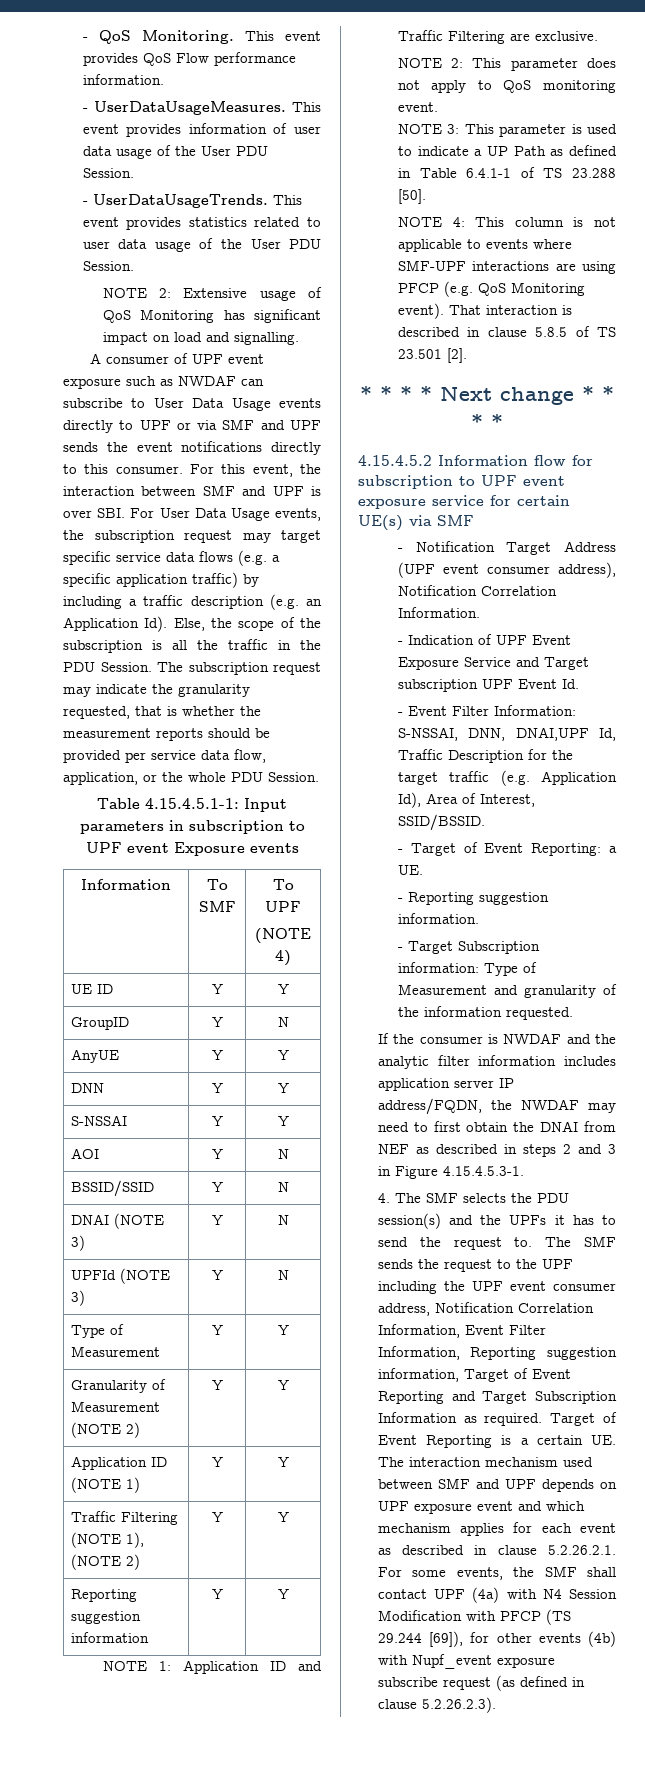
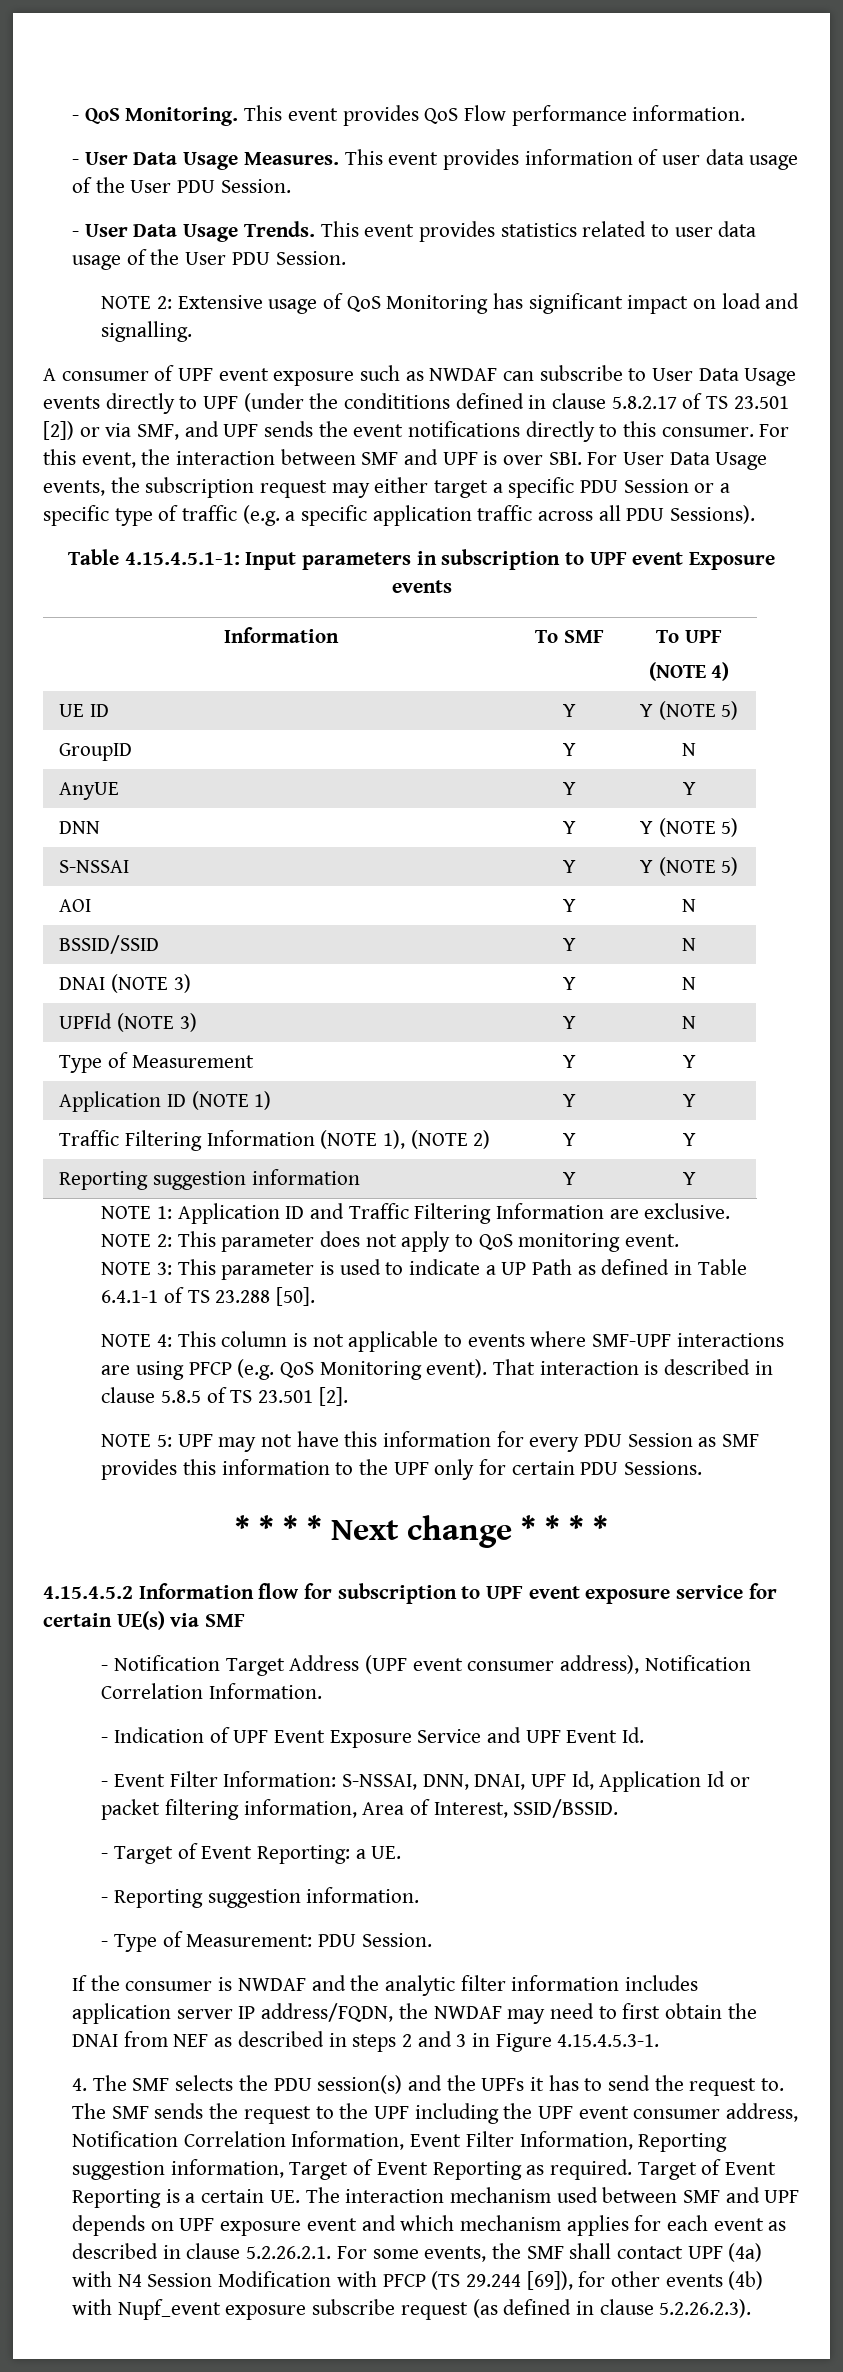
[93,101,286,115] UserDataUsageMeasures. -> [84,152,339,170] User Data Usage Measures.
[92,194,268,208] UserDataUsageTrends. -> [84,221,315,242] User Data Usage Trends.
(171, 425) none -> [243,393,789,412] [43,421,74,440] (under the condititions defined in clause 5.8.2.17 of TS 23.501 [2])
[222,419,255,430] SMF -> [137,424,180,440] SMF,
[281,530,321,543] [63,550,280,566] [63,572,259,588] [63,594,322,610] [63,616,321,632] [63,639,321,653] [63,662,321,675] [63,684,250,697] [63,706,261,719] [63,728,270,741] [63,749,266,763] [63,772,319,785] target specific service data flows (e.g. a specific application traffic) by including a traffic description (e.g. an Application Id). Else, the scope of the subscription is all the traffic in the PDU Session. The subscription request may indicate the granularity requested, that is whether the measurement reports should be provided per service data flow, application, or the whole PDU Session. -> [374,477,731,498] [43,505,756,526] either target a specific PDU Session or a specific type of traffic (e.g. a specific application traffic across all PDU Sessions).
(289, 989) none -> [658,701,739,720] (NOTE 5)
(289, 1088) none -> [658,818,739,837] (NOTE 5)
(289, 1121) none -> [658,857,739,876] (NOTE 5)
[70,1379,166,1393] [70,1401,160,1412] [70,1422,140,1438] [211,1380,223,1390] [277,1380,289,1390] // Granularity of Measurement (NOTE 2) | Y | Y -> (696, 1061) none
(178, 1518) none -> [206,1130,315,1146] Information
(505, 37) none -> [495,1203,604,1219] Information
(467, 355) none -> [101,1431,759,1452] [101,1459,702,1480] // NOTE 5: UPF may not have this information for every PDU Session as SMF provides this information to the UPF only for certain PDU Sessions.
[543,657,589,670] [397,679,478,692] Target subscription -> (521, 1735) none
[515,727,616,741] [397,749,573,763] [397,770,617,786] [397,792,421,808] DNAI,UPF Id, Traffic Description for the target traffic (e.g. Application Id), -> [474,1771,750,1792] [101,1799,357,1820] DNAI, UPF Id, Application Id or packet filtering information,
[407,941,540,954] [397,962,537,976] [397,984,617,998] [397,1006,573,1020] Target Subscription information: Type of Measurement and granularity of the information requested. -> [113,1931,432,1952] Type of Measurement: PDU Session.
[451,1391,617,1404] [377,1412,457,1423] and Target Subscription Information -> (522, 2170) none

